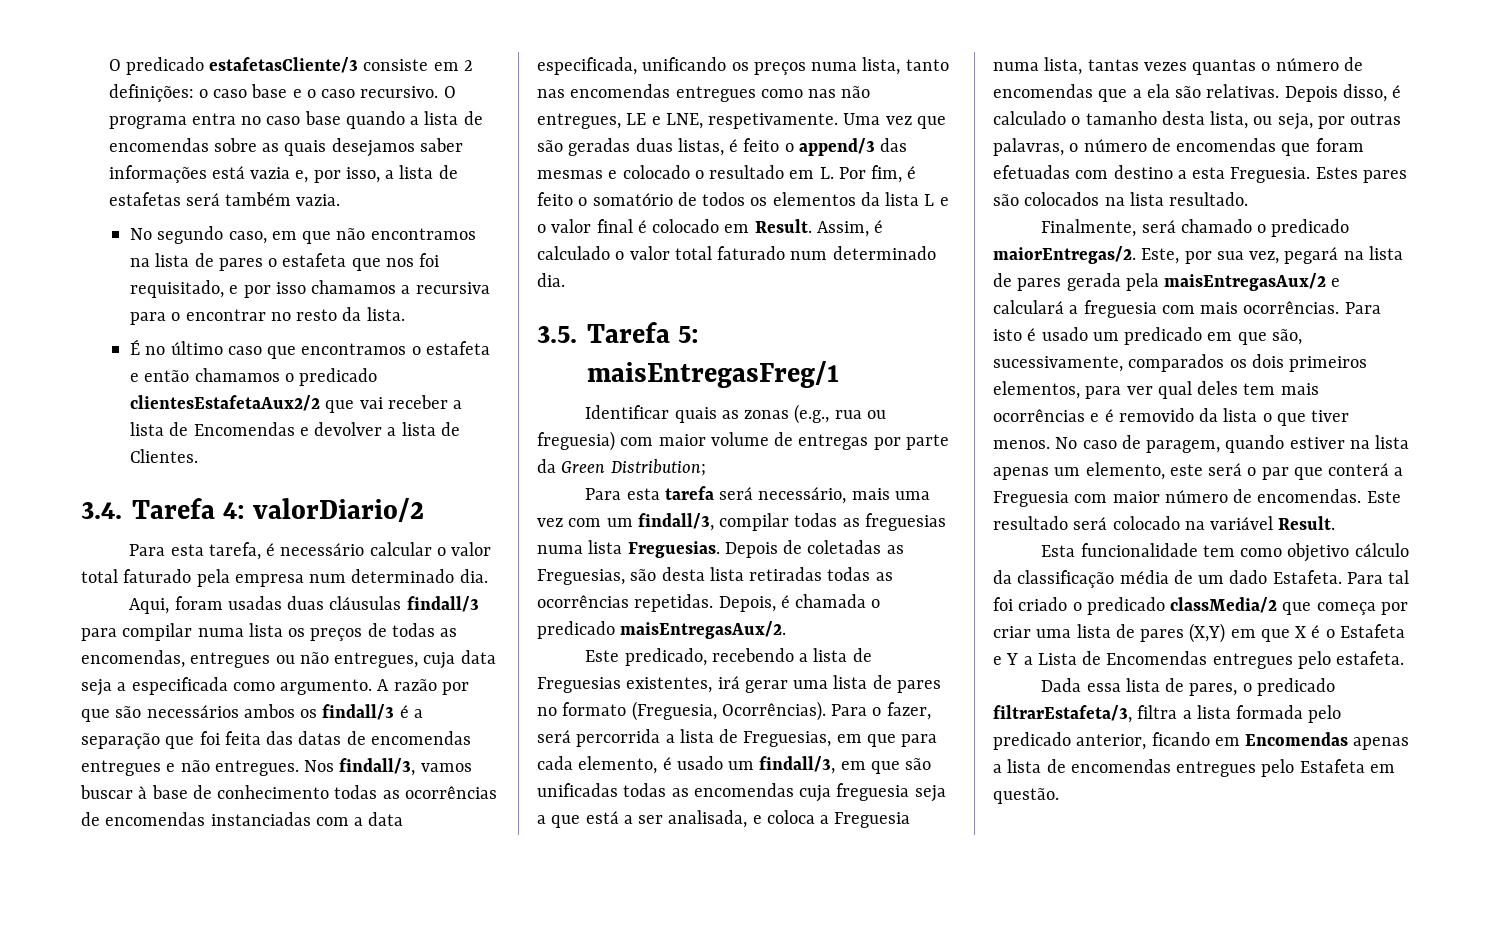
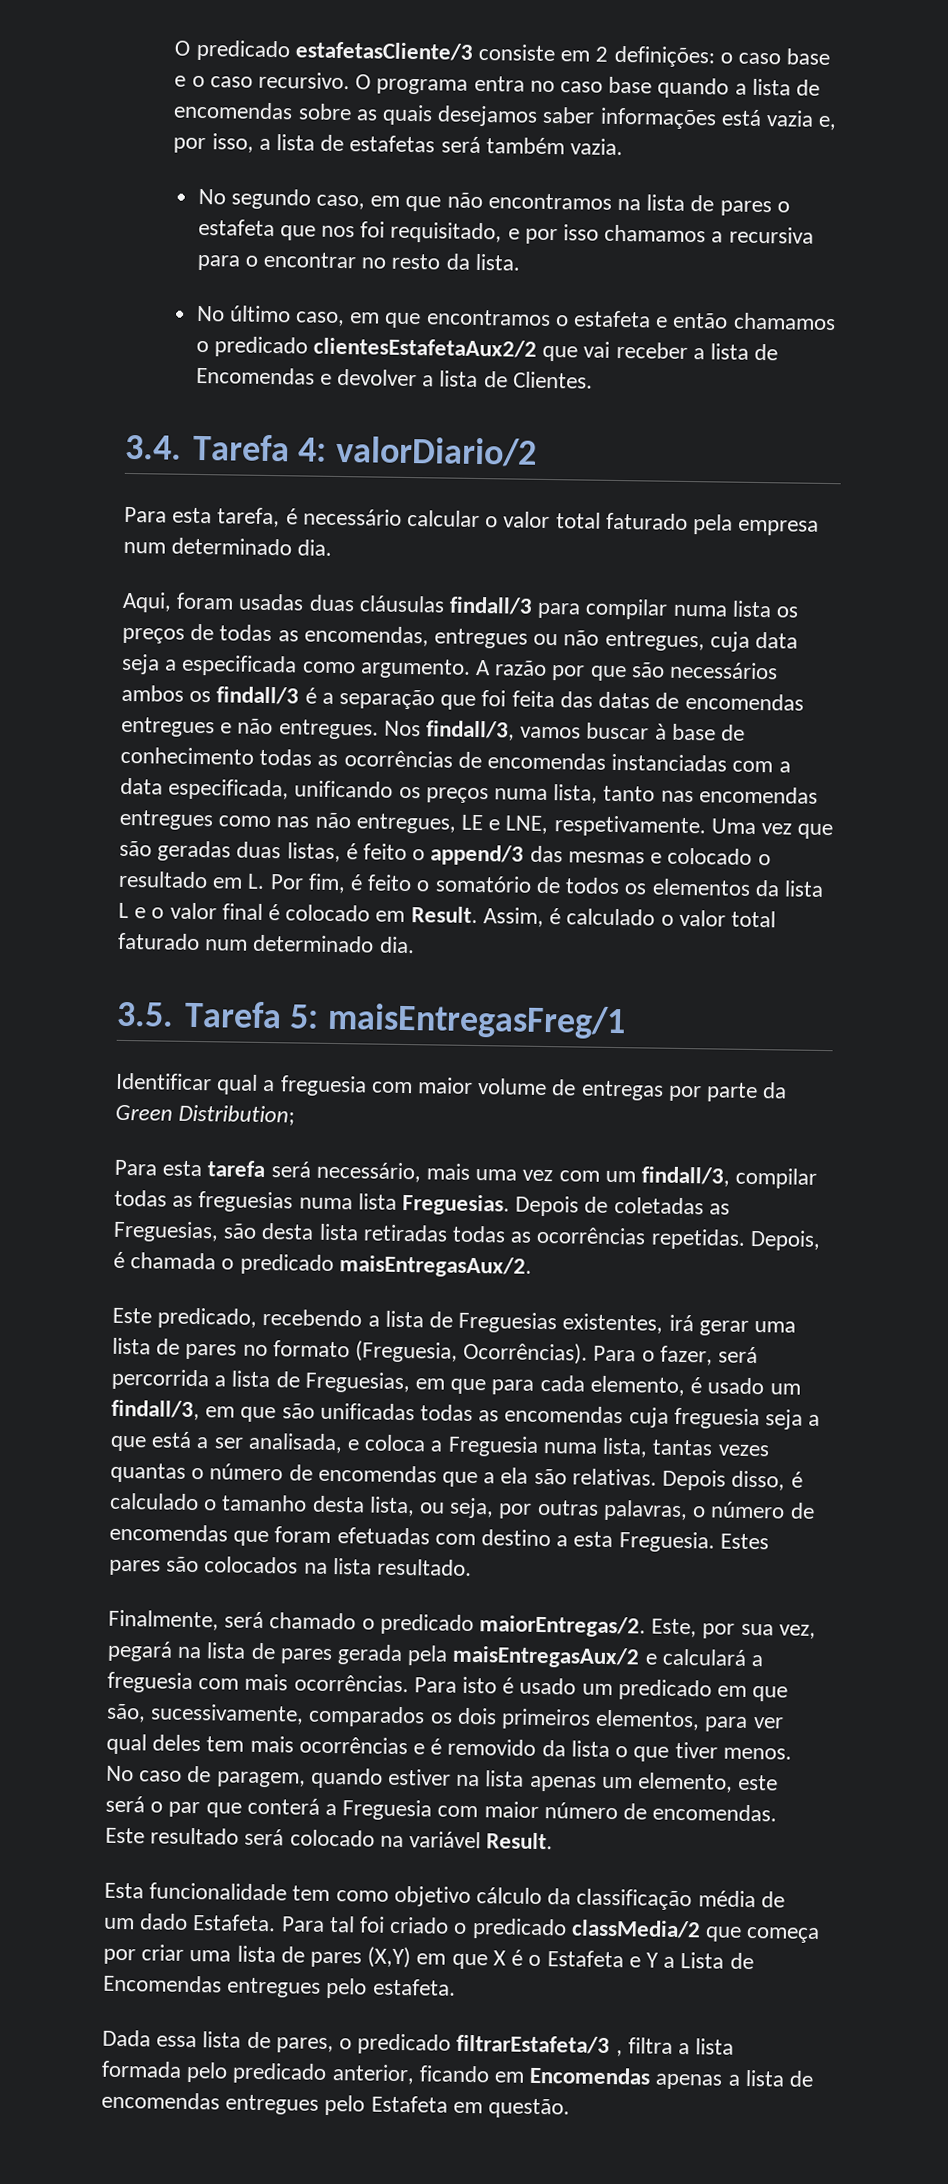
[130,339,262,355] É no último caso -> [196,305,381,327] No último caso, em
[674,404,886,424] [537,431,615,451] quais as zonas (e.g., rua ou freguesia) -> [216,1074,367,1097] qual a freguesia
[993,705,1132,723] filtrarEstafeta/3, -> [456,2034,623,2057] filtrarEstafeta/3 ,

